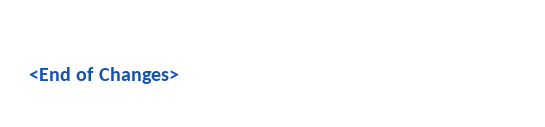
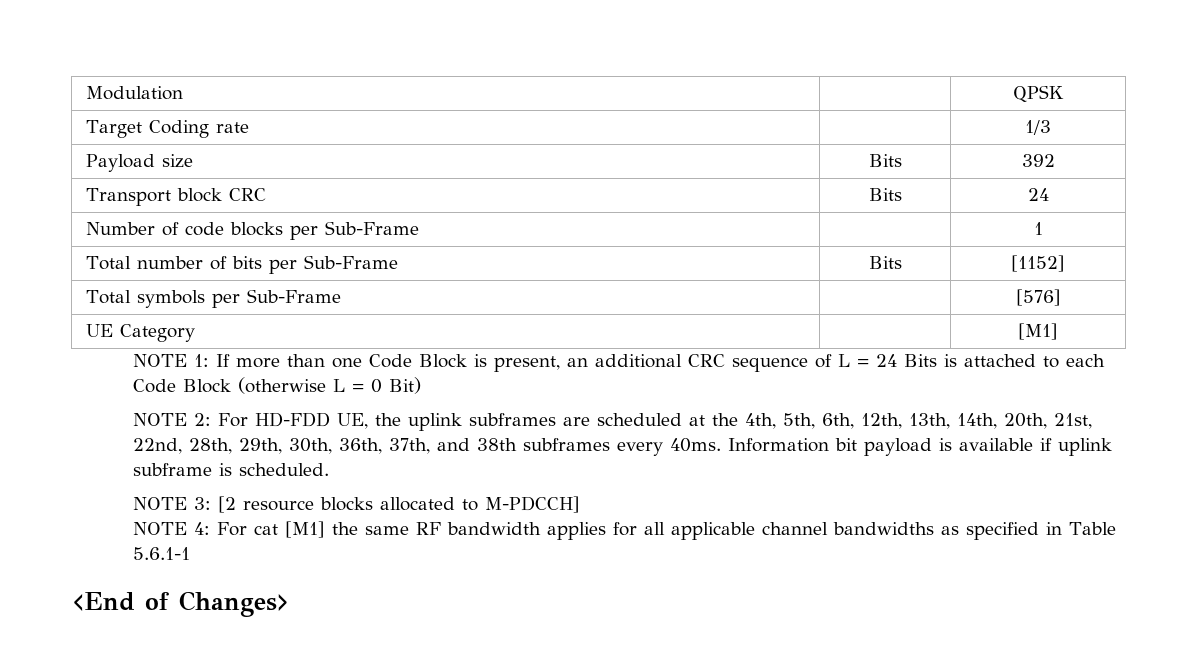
(29, 74) none -> [85,86,183,100] [1012,85,1064,103] [85,120,249,138] [1025,120,1051,135] [85,154,193,172] [868,154,902,167] [1021,154,1055,167] [85,188,266,206] [868,188,902,201] [1027,188,1049,201] [85,221,419,240] [1033,222,1043,235] [85,255,398,274] [868,256,902,269] [1011,255,1065,272] [85,289,341,308] [1015,289,1061,306] [85,324,195,342] [1018,323,1058,340] [132,354,1105,372] [132,377,421,394] [132,412,1092,431] [132,438,1112,456] [132,463,329,476] [132,496,580,513] [132,521,1116,540] [132,547,190,560] Modulation | | QPSK // Target Coding rate | | 1/3 // Payload size | Bits | 392 // Transport block CRC | Bits | 24 // Number of code blocks per Sub-Frame | | 1 // Total number of bits per Sub-Frame | Bits | [1152] // Total symbols per Sub-Frame | | [576] // UE Category | | [M1] // NOTE 1: If more than one Code Block is present, an additional CRC sequence of L = 24 Bits is attached to each Code Block (otherwise L = 0 Bit) // NOTE 2: For HD-FDD UE, the uplink subframes are scheduled at the 4th, 5th, 6th, 12th, 13th, 14th, 20th, 21st, 22nd, 28th, 29th, 30th, 36th, 37th, and 38th subframes every 40ms. Information bit payload is available if uplink subframe is scheduled. // NOTE 3: [2 resource blocks allocated to M-PDCCH] // NOTE 4: For cat [M1] the same RF bandwidth applies for all applicable channel bandwidths as specified in Table 5.6.1-1 //

